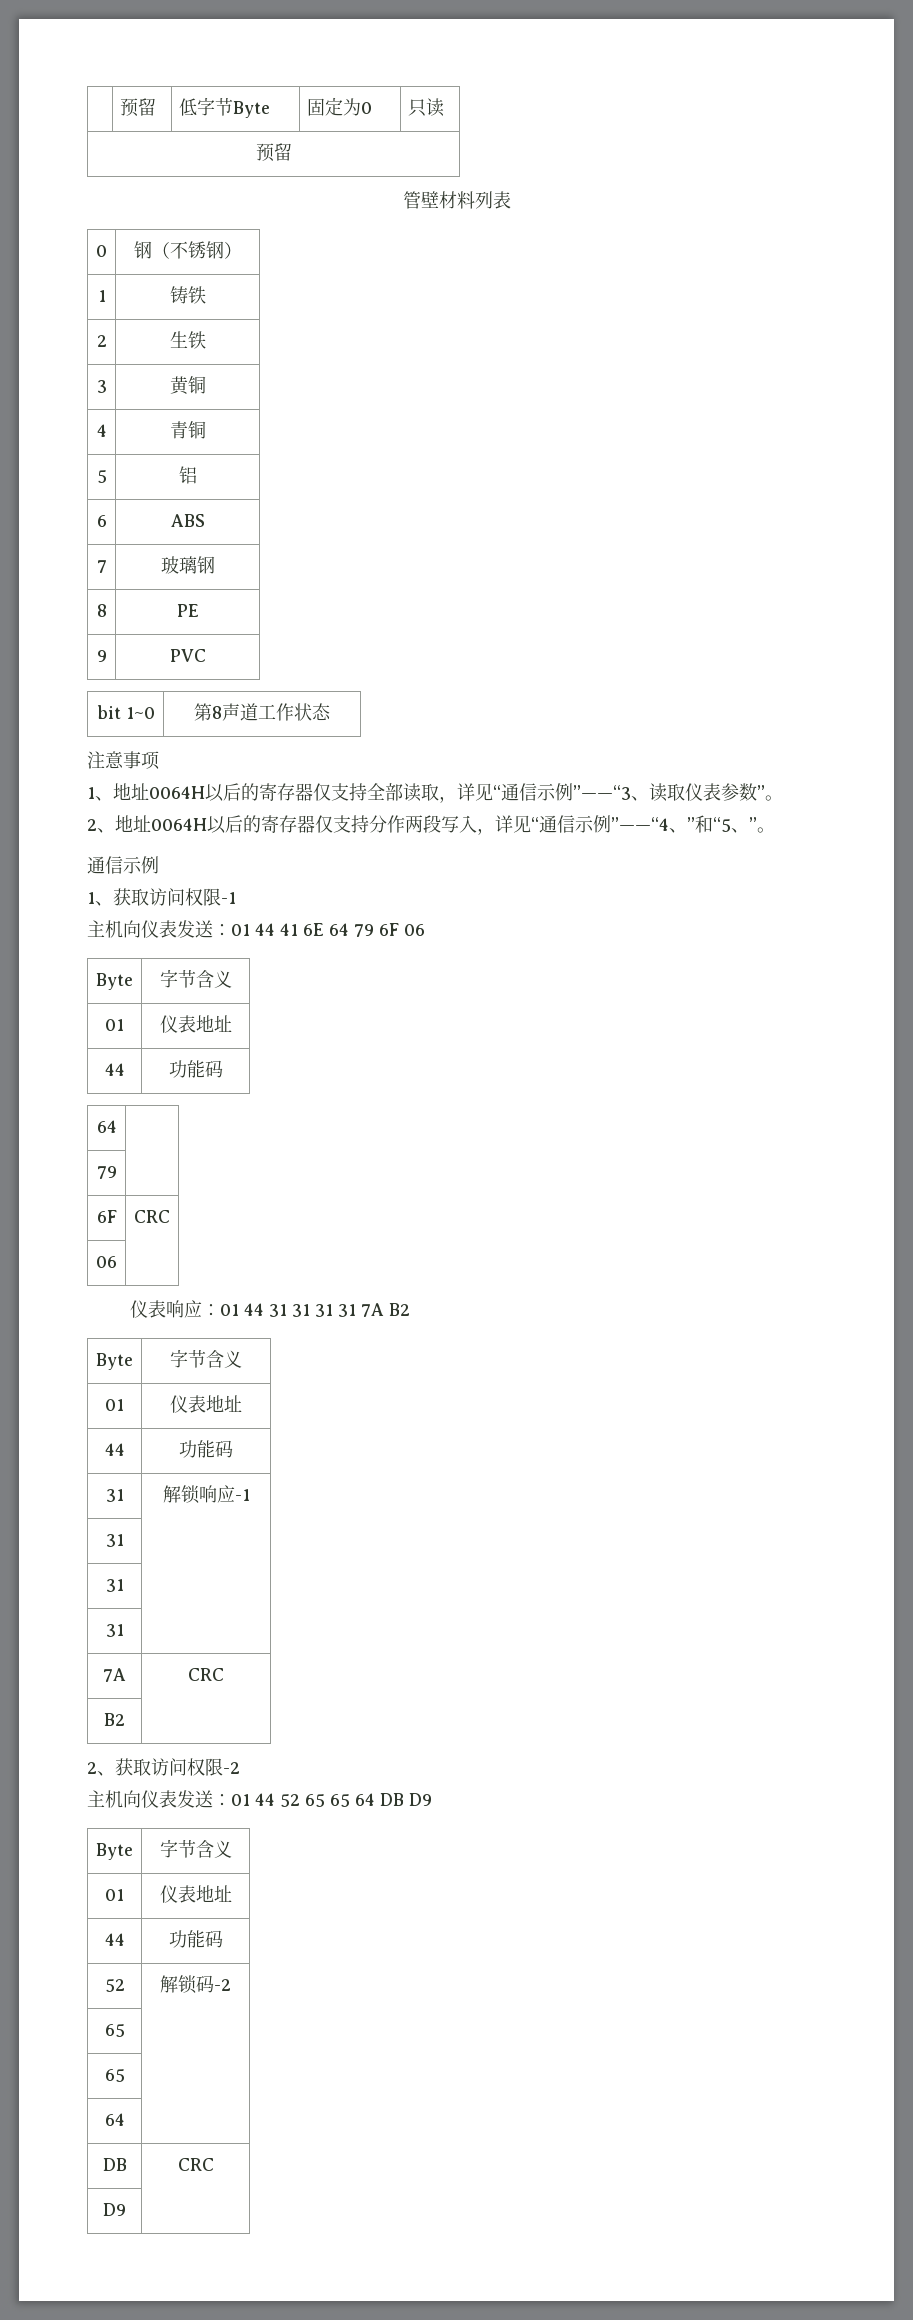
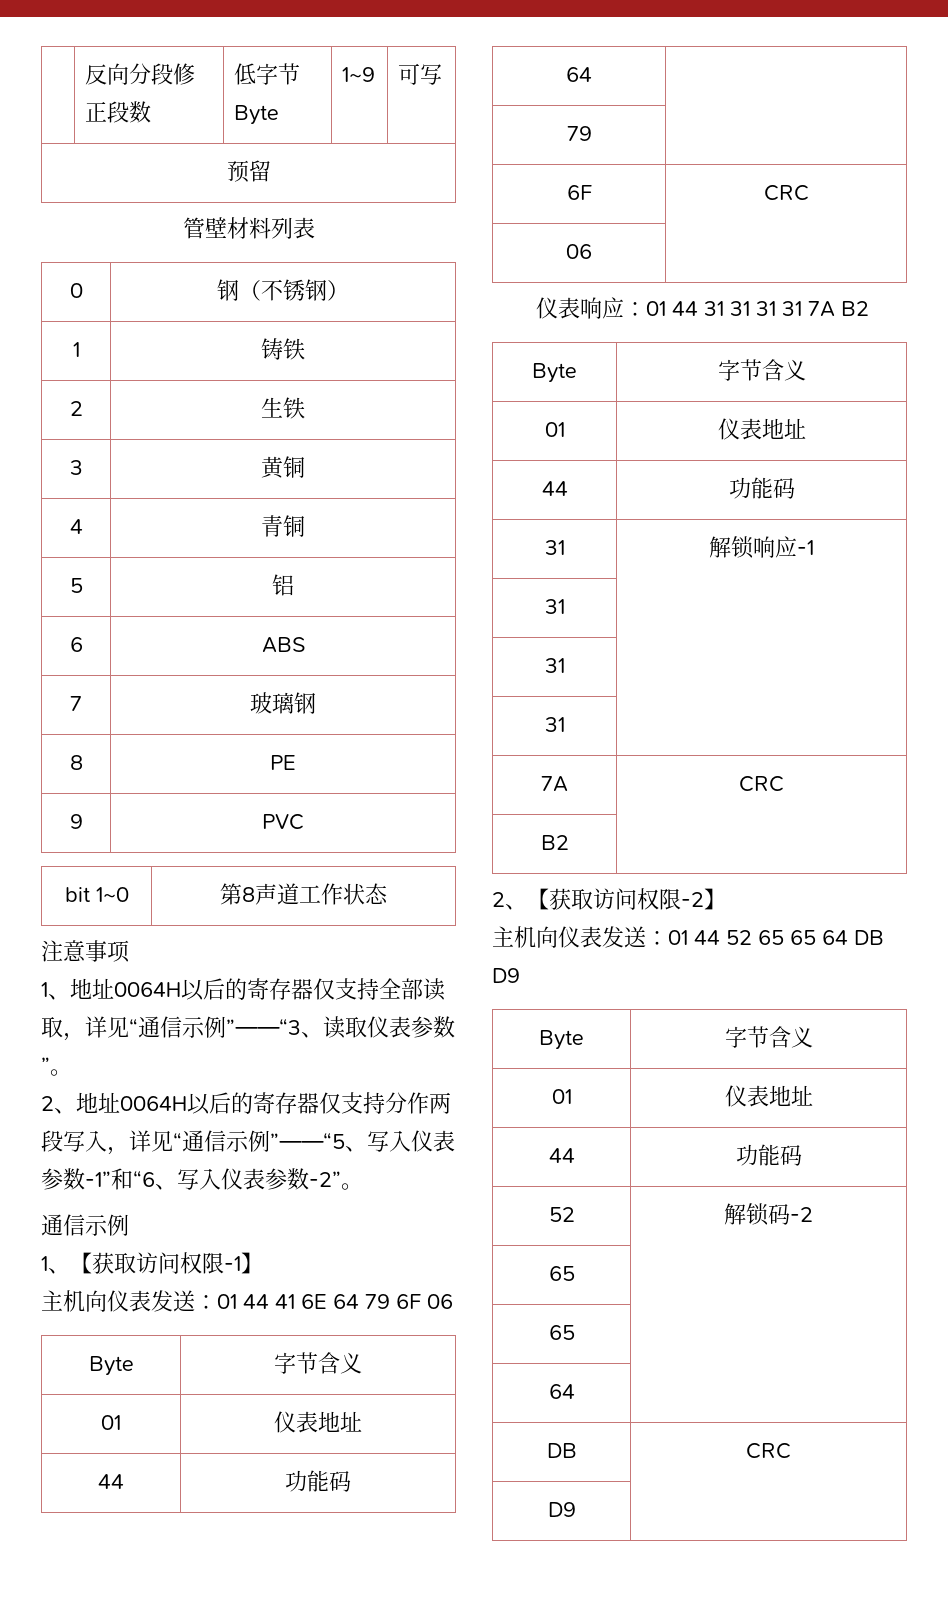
[120,98,157,117] | 预留 -> [85,63,196,85] [85,101,152,123] | 反向分段修正段数
[307,97,373,116] [408,98,445,117] 固定为0 | 只读 -> [342,67,376,82] [398,63,443,85] 1~9 | 可写
[611,815,757,833] ”——“4、”和“5、” -> [270,1130,455,1152] [41,1168,341,1190] ”——“5、写入仪表参数-1”和“6、写入仪表参数-2”
(113, 903) none -> [70,1252,92,1274] 【
(236, 898) none -> [241,1252,263,1274] 】
(115, 1773) none -> [527,888,549,910] 【
(240, 1768) none -> [704,888,726,910] 】

